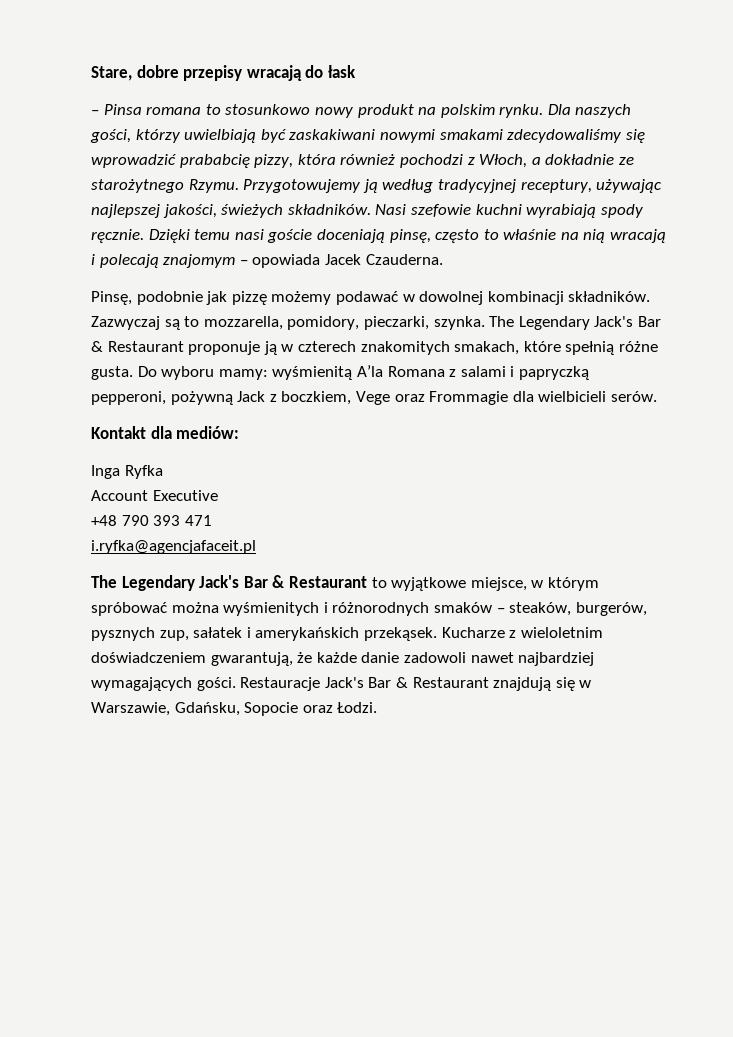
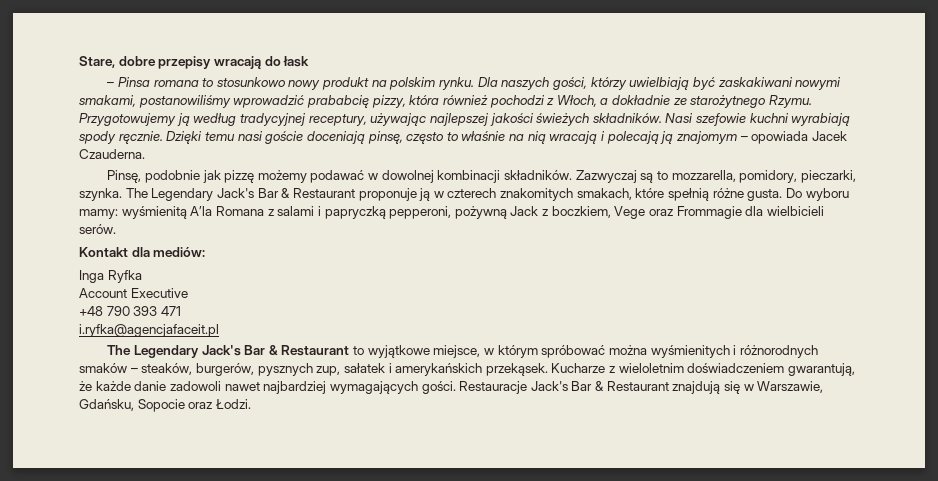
[439,129,645,143] smakami zdecydowaliśmy się -> [79,95,231,108] smakami, postanowiliśmy
[162,204,217,218] jakości, -> [489,113,534,126] jakości
(159, 261) none -> [660,131,674,144] ją

